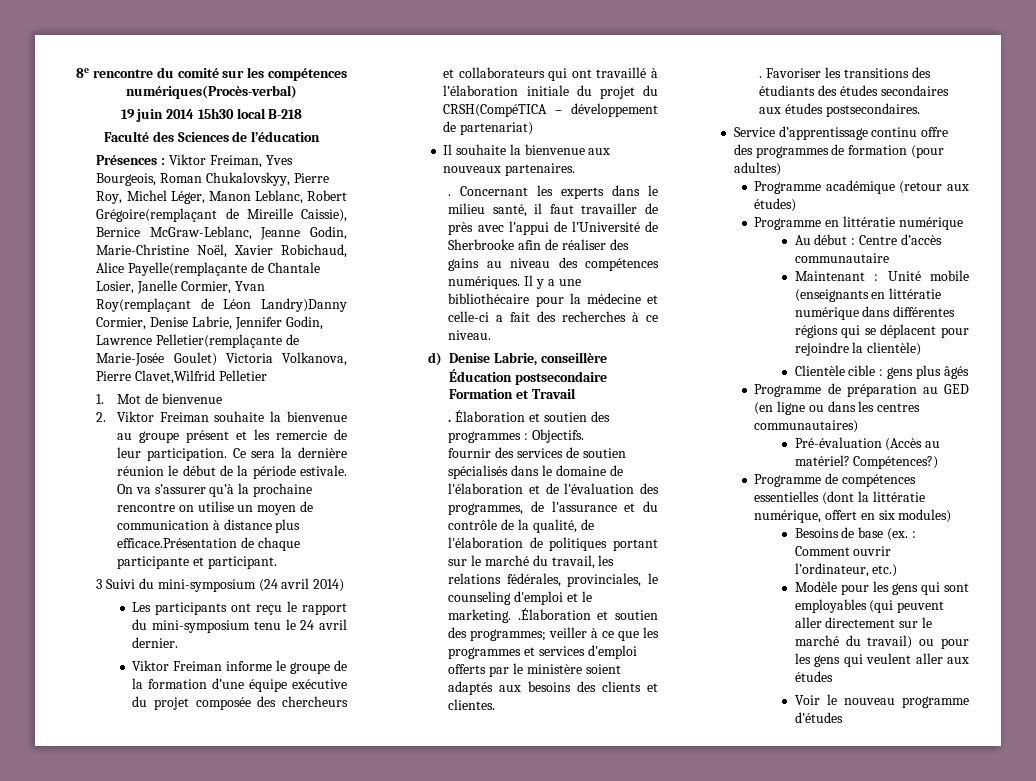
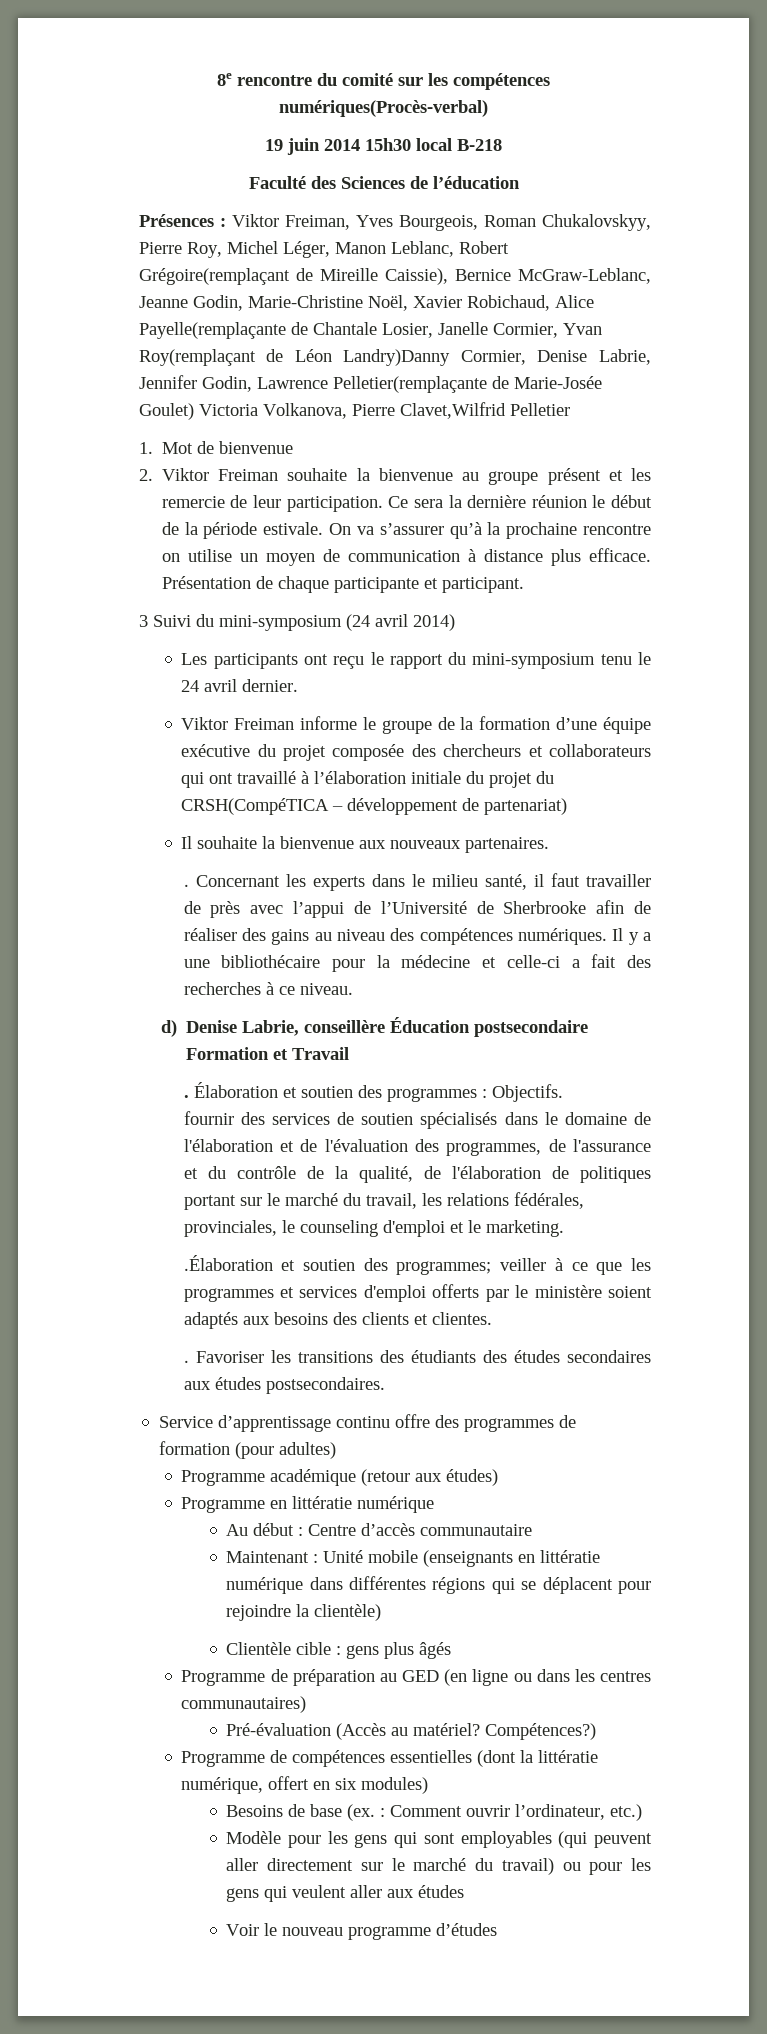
[116,538,237,548] efficace.Présentation -> [589,548,651,562] [161,576,251,589] efficace. Présentation
(512, 616) none -> (564, 1228) //

